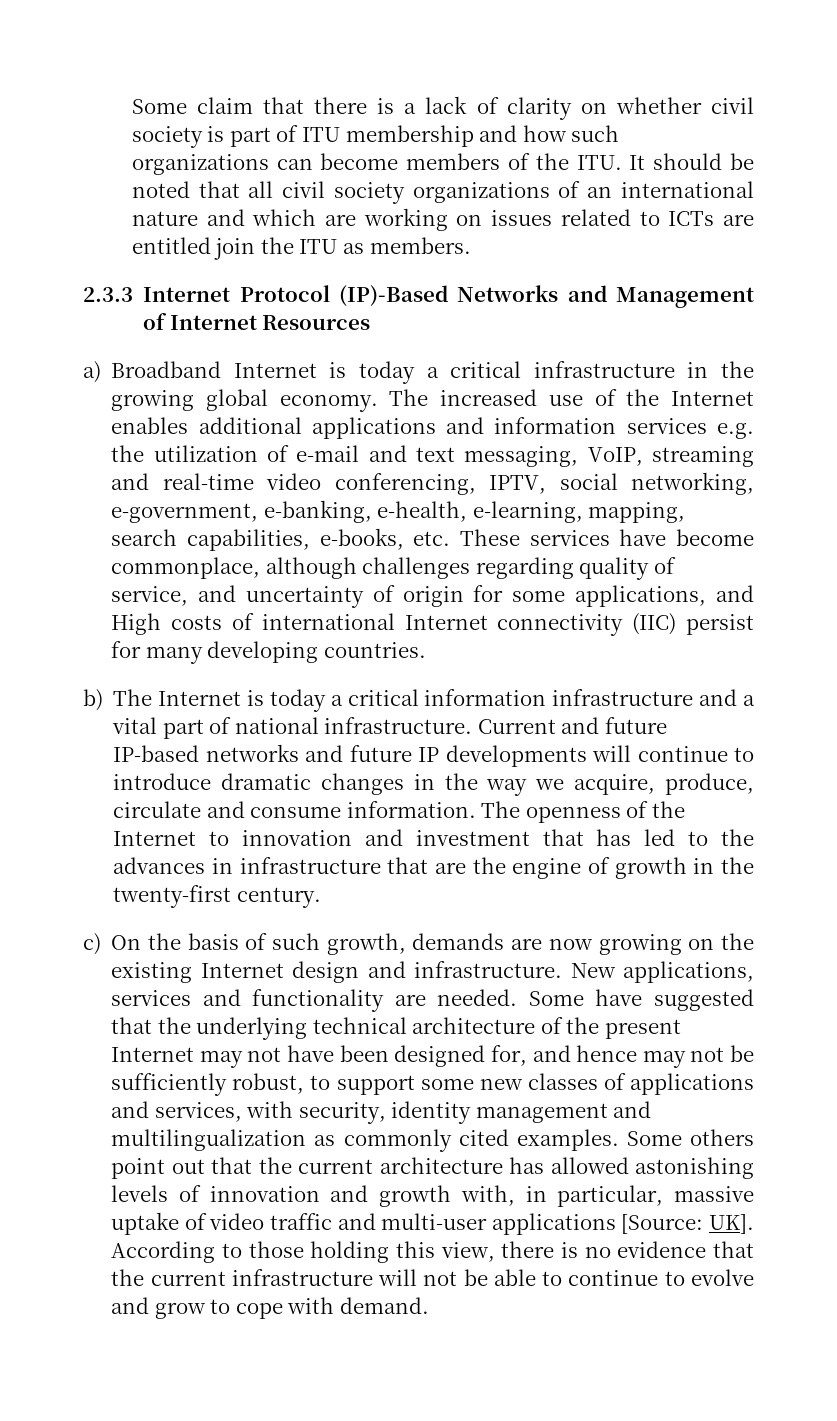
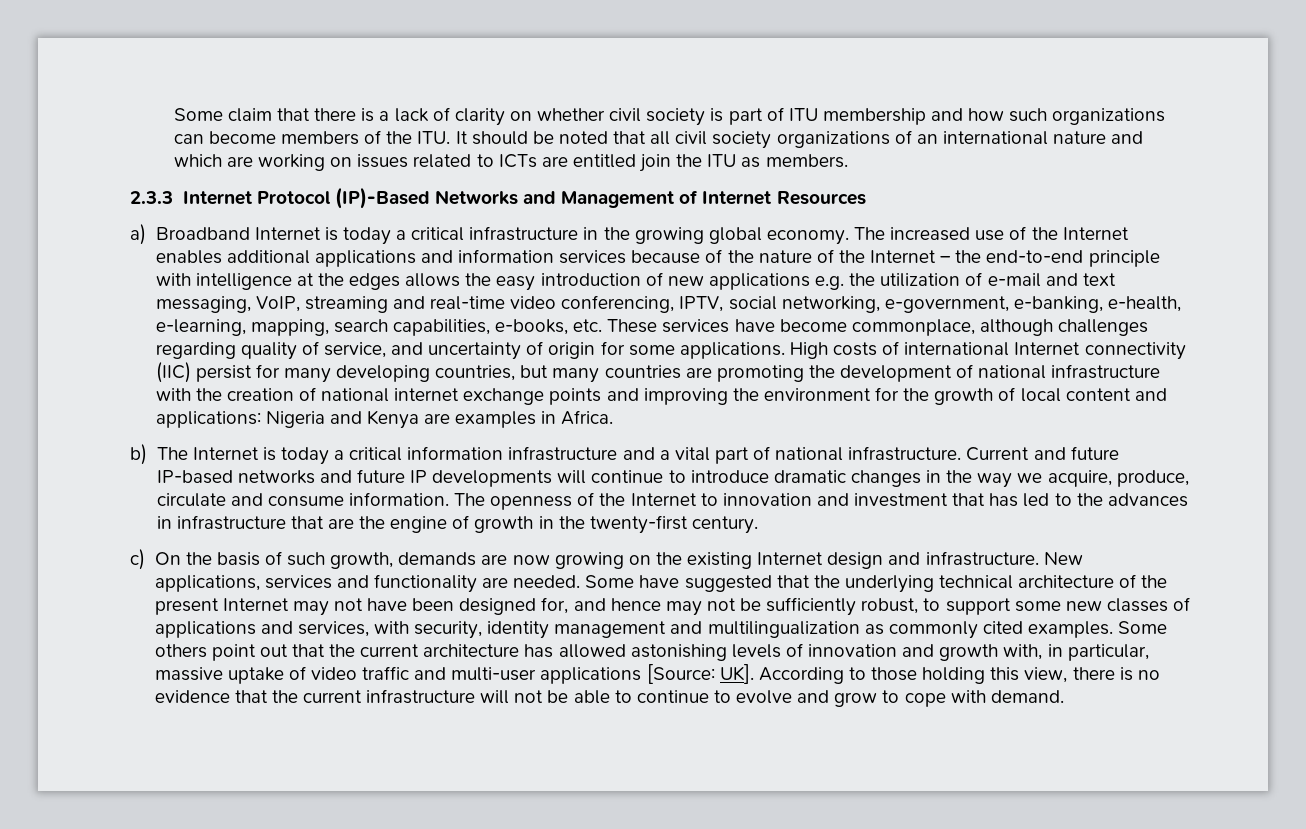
(707, 426) none -> [631,249,1160,267] [155,272,810,291] because of the nature of the Internet – the end-to-end principle with intelligence at the edges allows the easy introduction of new applications
[575,585,754,607] applications, and -> [679,342,785,359] applications.
[323,642,426,658] countries. -> [435,364,1161,383] [155,387,1167,405] [155,410,614,429] countries, but many countries are promoting the development of national infrastructure with the creation of national internet exchange points and improving the environment for the growth of local content and applications: Nigeria and Kenya are examples in Africa.

